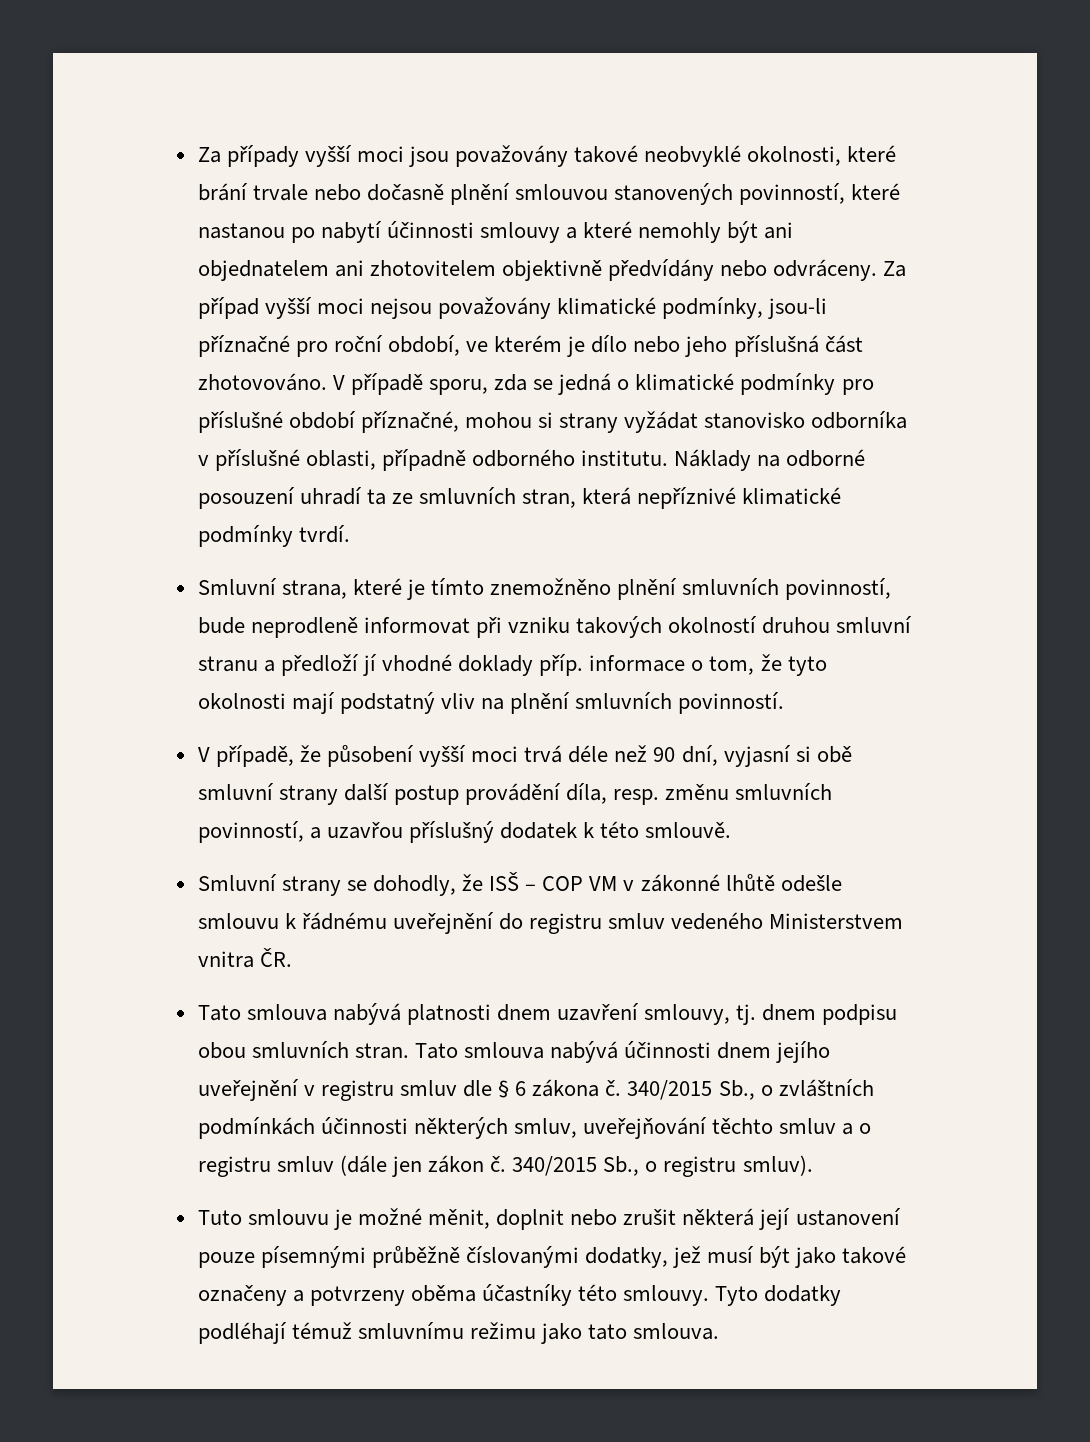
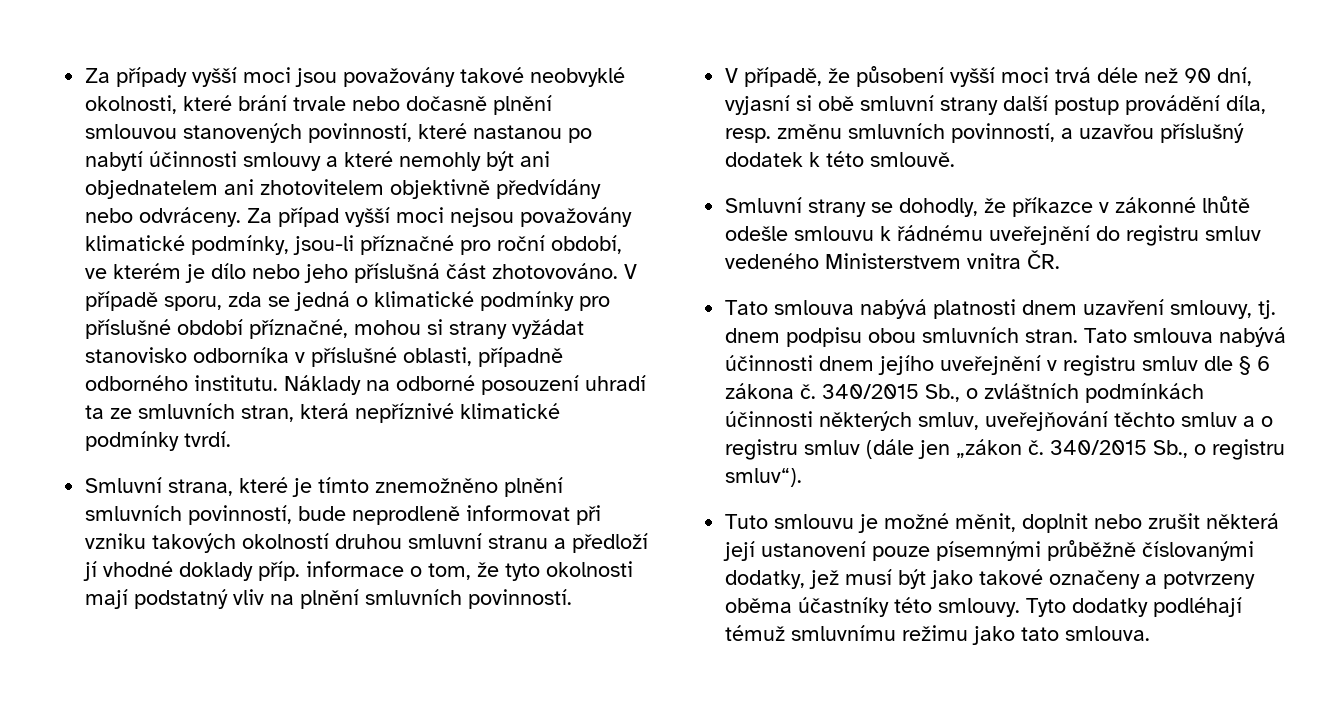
[489,872,618,891] ISŠ – COP VM -> [1012,197,1094,217] příkazce
[428,1155,485,1173] zákon -> [956,439,1023,458] „zákon
[742,1155,813,1176] smluv). -> [725,468,803,487] smluv“).

